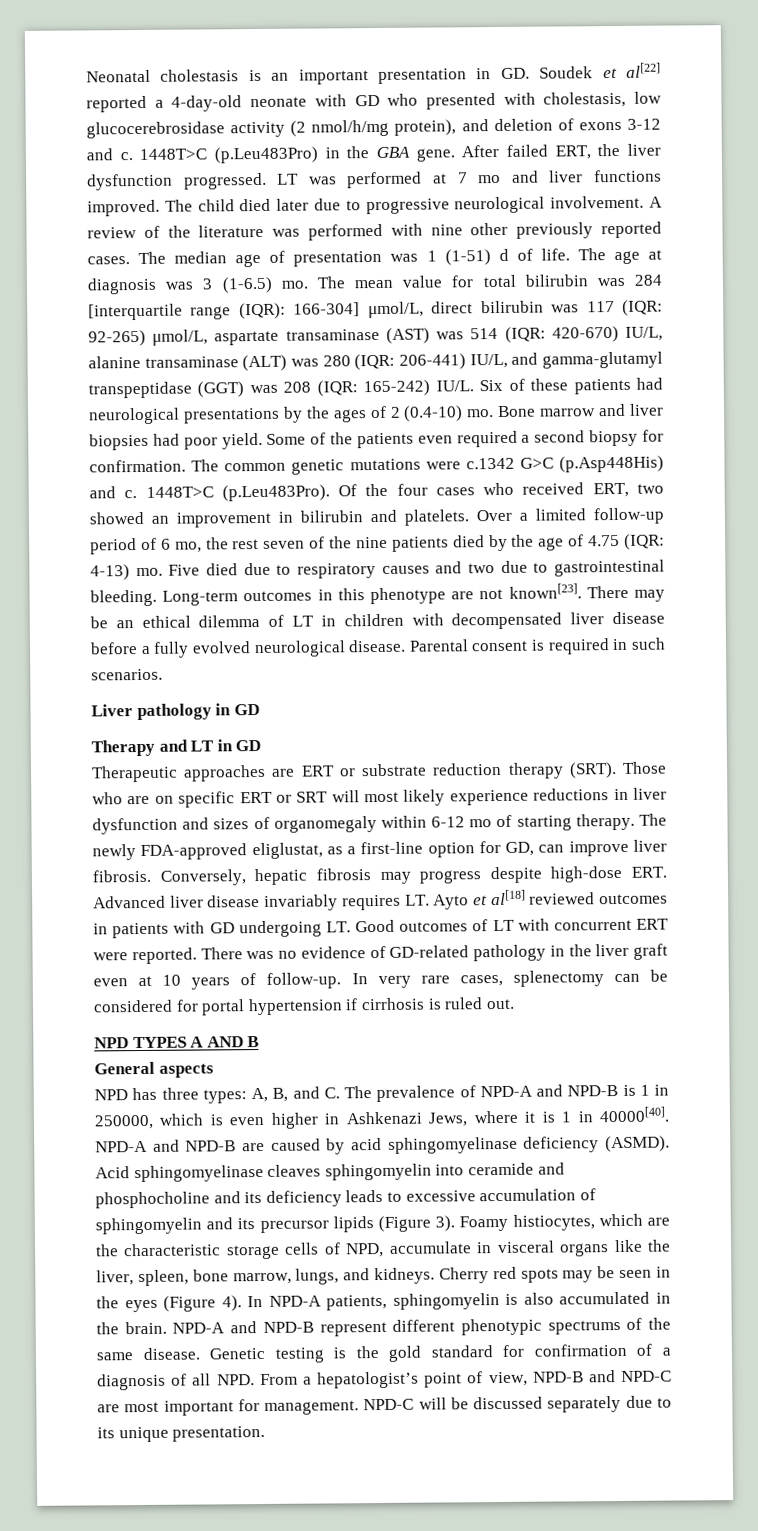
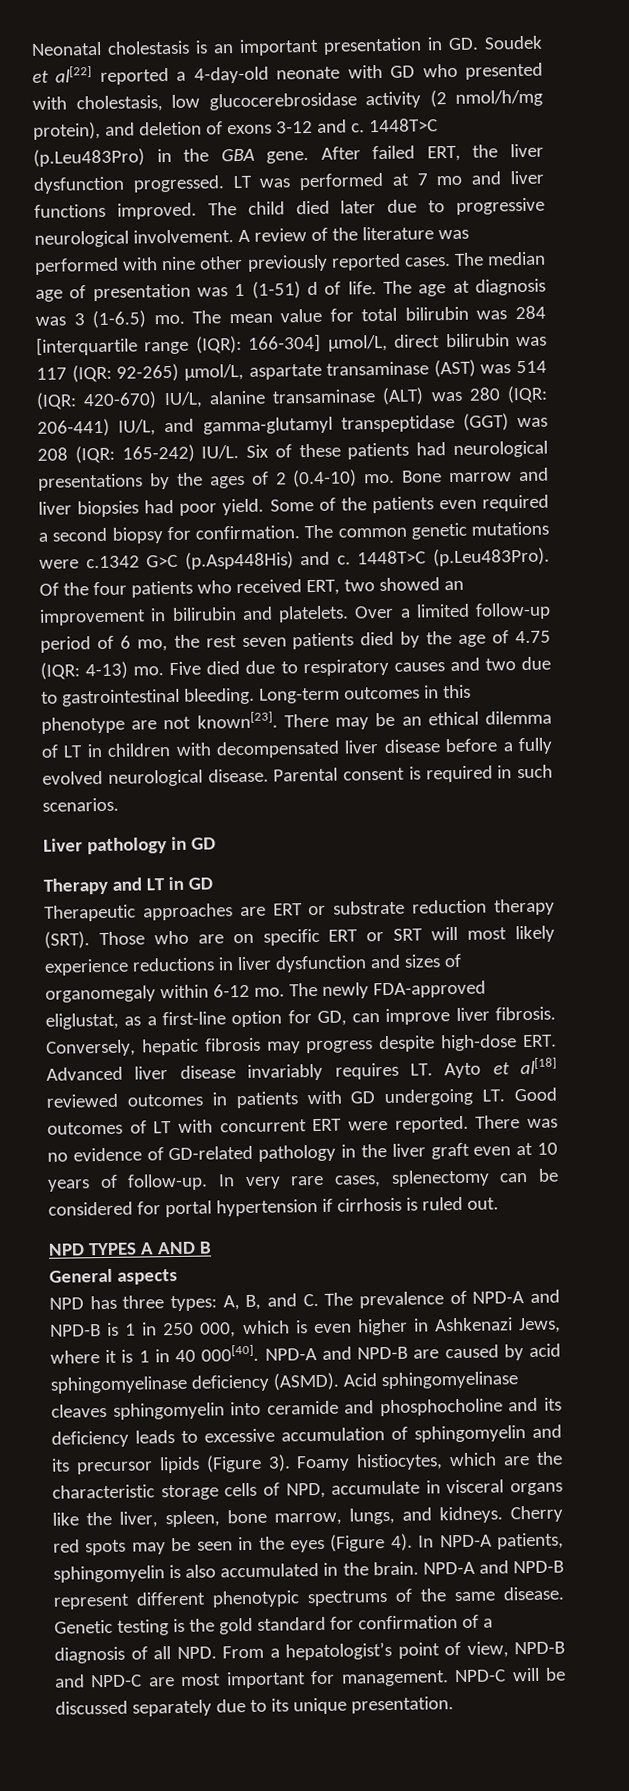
[435,487,475,496] cases -> [130,580,193,598] patients
[309,536,388,549] of the nine -> (287, 642) none
[469,813,635,831] mo of starting therapy. -> [253,987,285,997] mo.
[94,1114,154,1130] 250000, -> [163,1322,237,1338] 250 000,
[598,1106,669,1123] 40000[40]. -> [175,1344,260,1363] 40 000[40].

